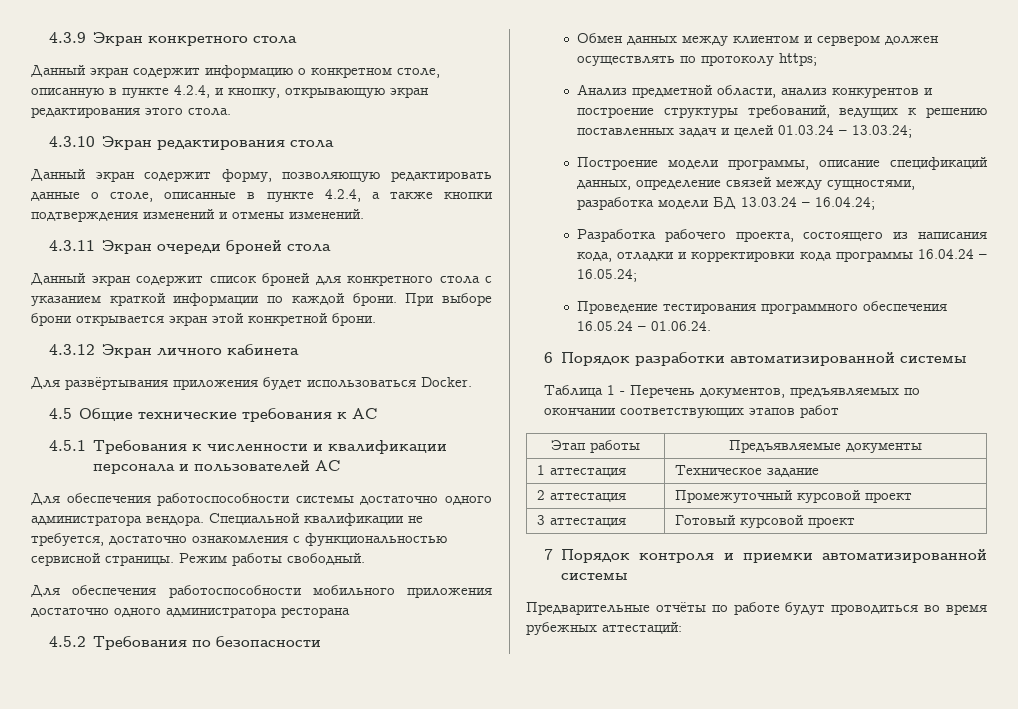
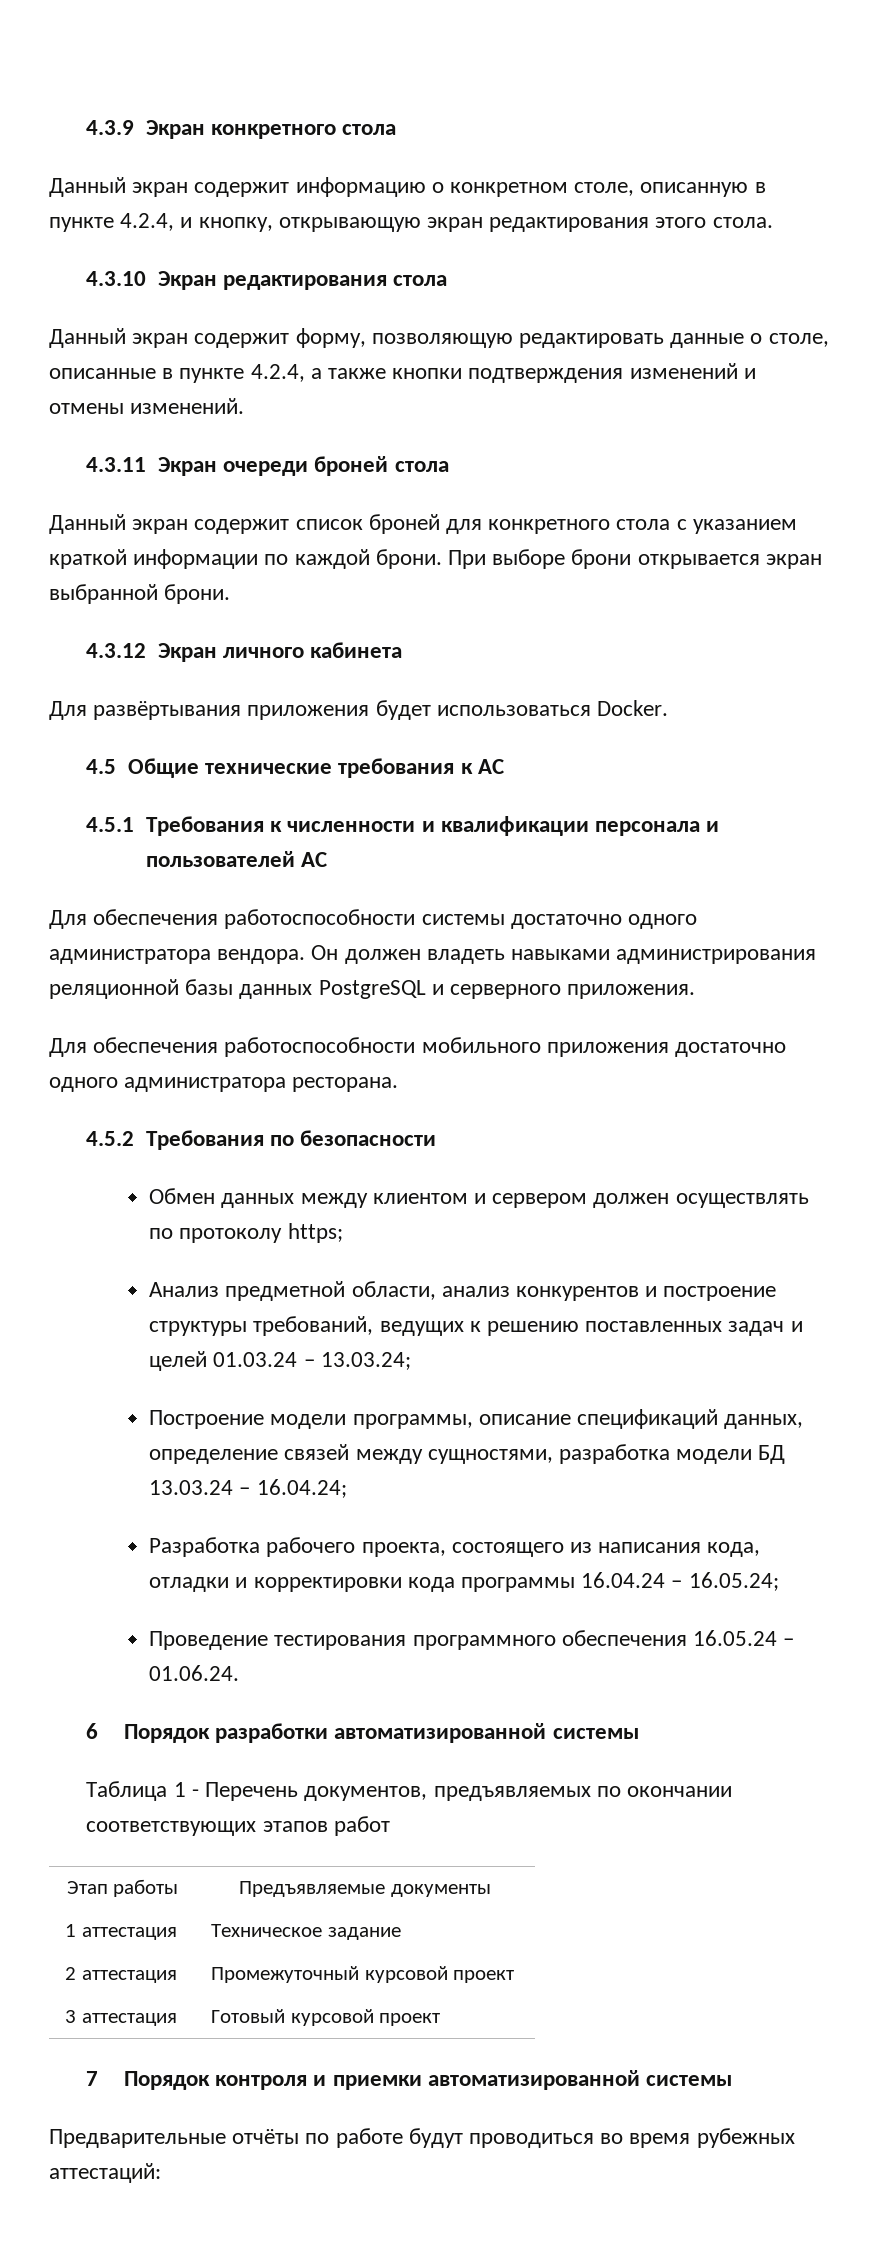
[212,313,328,326] этой конкретной -> [49,584,158,604] выбранной
[209,513,423,526] [31,533,447,546] [31,553,365,566] Специальной квалификации не требуется, достаточно ознакомления с функциональностью сервисной страницы. Режим работы свободный. -> [311,945,817,964] [49,979,696,999] Он должен владеть навыками администрирования реляционной базы данных PostgreSQL и серверного приложения.
[281,607,350,618] ресторана -> [292,1077,399,1092] ресторана.

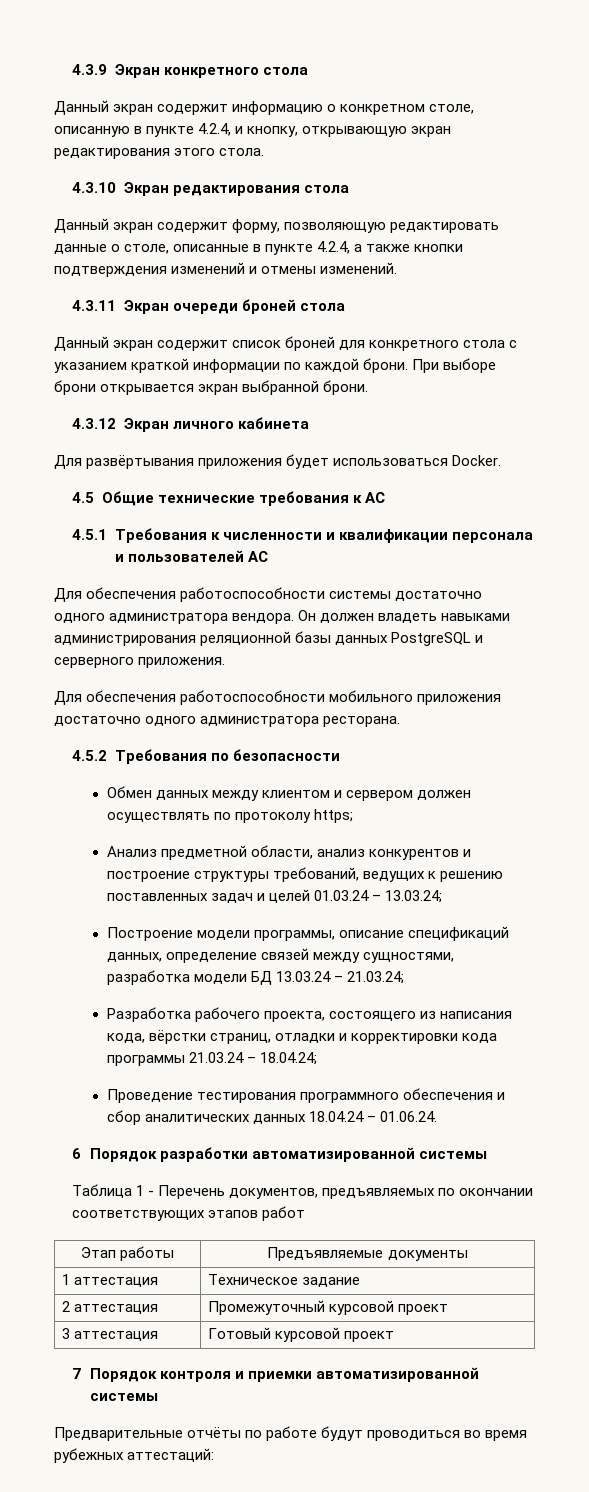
[256,1479,347,1498] 16.04.24; -> [346,971,404,984] 21.03.24;
(761, 1549) none -> [148,1030,271,1044] вёрстки страниц,
[581,1572,779,1591] 16.04.24 – 16.05.24; -> [188,1052,317,1065] 21.03.24 – 18.04.24;
[693,1630,778,1646] 16.05.24 -> [496,1092,505,1100] [106,1110,364,1125] и сбор аналитических данных 18.04.24

